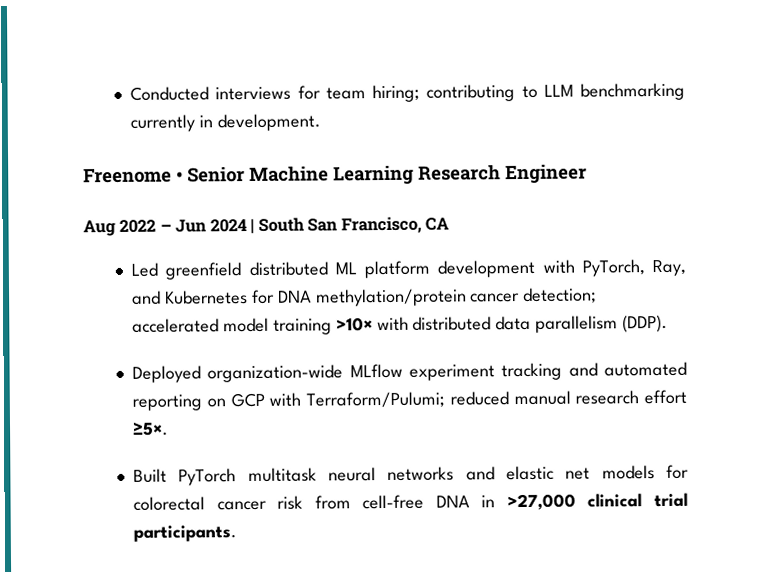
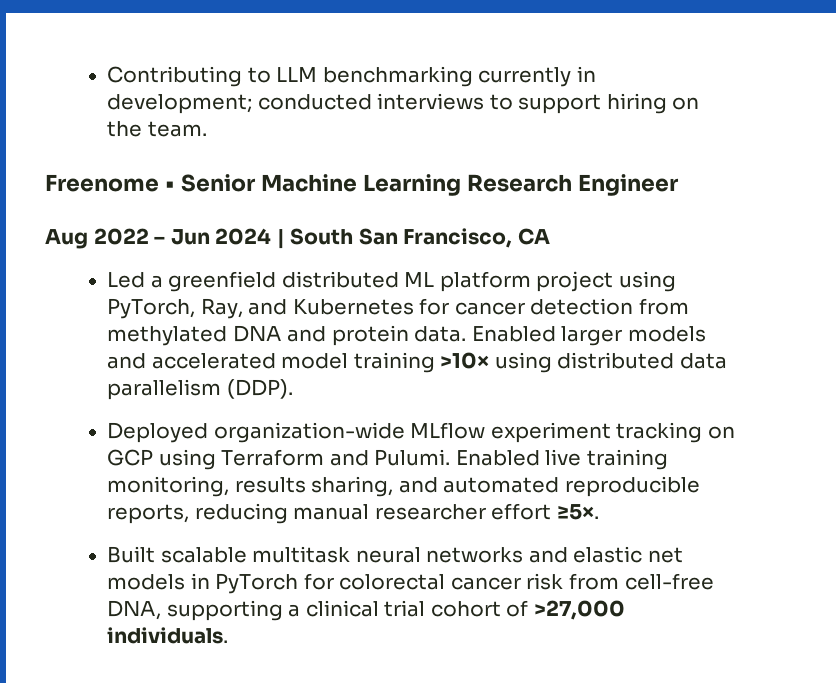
[130,84,516,103] Conducted interviews for team hiring; contributing -> [107,66,243,87] Contributing
[216,113,321,132] development. -> [107,93,700,114] [107,121,207,137] development; conducted interviews to support hiring on the team.
(159, 269) none -> [150,275,163,288] a
[437,259,575,278] development with -> [536,271,677,292] project using
[277,287,598,307] DNA methylation/protein cancer detection; -> [454,298,690,315] [107,325,707,346] [107,353,147,369] cancer detection from methylated DNA and protein data. Enabled larger models and
[376,316,409,332] with -> [494,352,552,373] using
[568,361,688,377] [132,390,640,411] and automated reporting on GCP with Terraform/Pulumi; reduced manual research -> [707,426,735,439] [107,449,669,470] [107,476,700,497] [107,503,486,524] on GCP using Terraform and Pulumi. Enabled live training monitoring, results sharing, and automated reproducible reports, reducing manual researcher
[178,468,237,486] PyTorch -> [160,547,247,563] scalable
(655, 472) none -> [190,573,299,594] in PyTorch
[435,492,688,511] [133,525,238,542] DNA in >27,000 clinical trial participants. -> [107,600,626,621] [107,627,229,644] DNA, supporting a clinical trial cohort of >27,000 individuals.

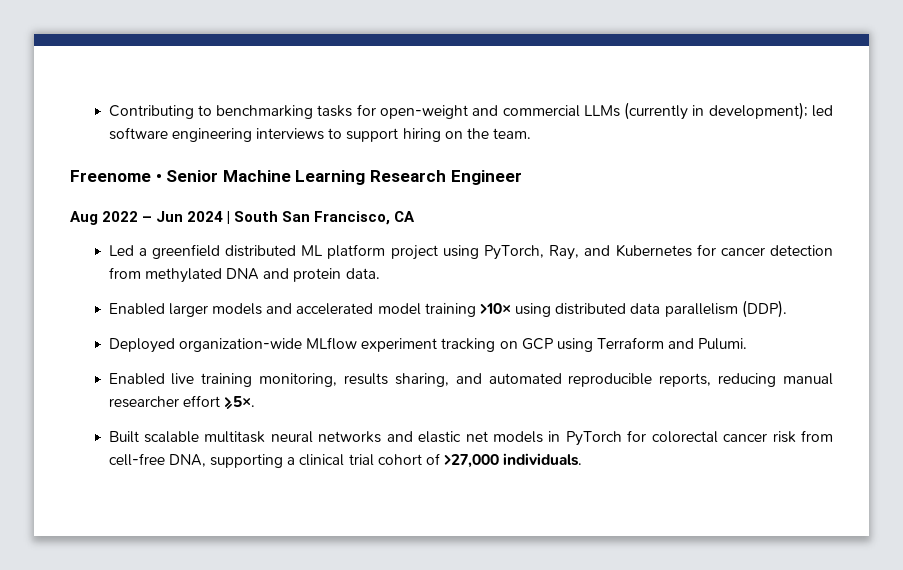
[276,66,596,87] [107,94,372,114] LLM benchmarking currently in development; conducted -> [216,102,834,120] [108,127,252,142] benchmarking tasks for open-weight and commercial LLMs (currently in development); led software engineering
(467, 334) none -> (380, 273) //
(451, 457) none -> (748, 344) //

